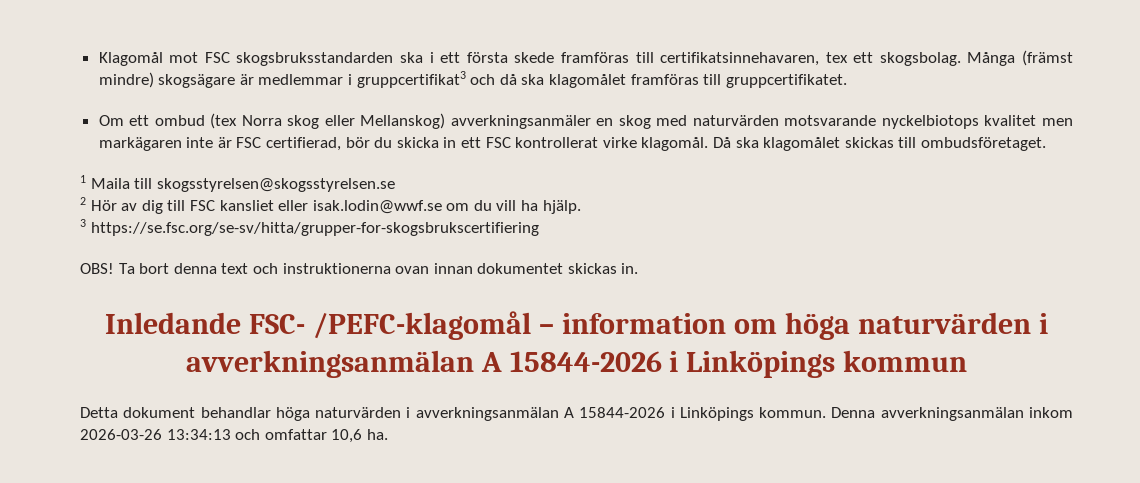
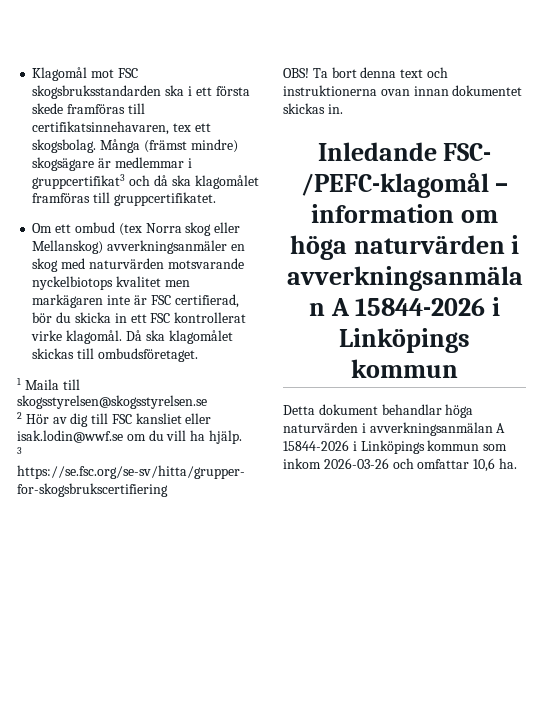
[759,407,1024,421] kommun. Denna avverkningsanmälan -> [427,440,508,451] kommun som
[166,429,231,440] 13:34:13 -> (389, 463) none

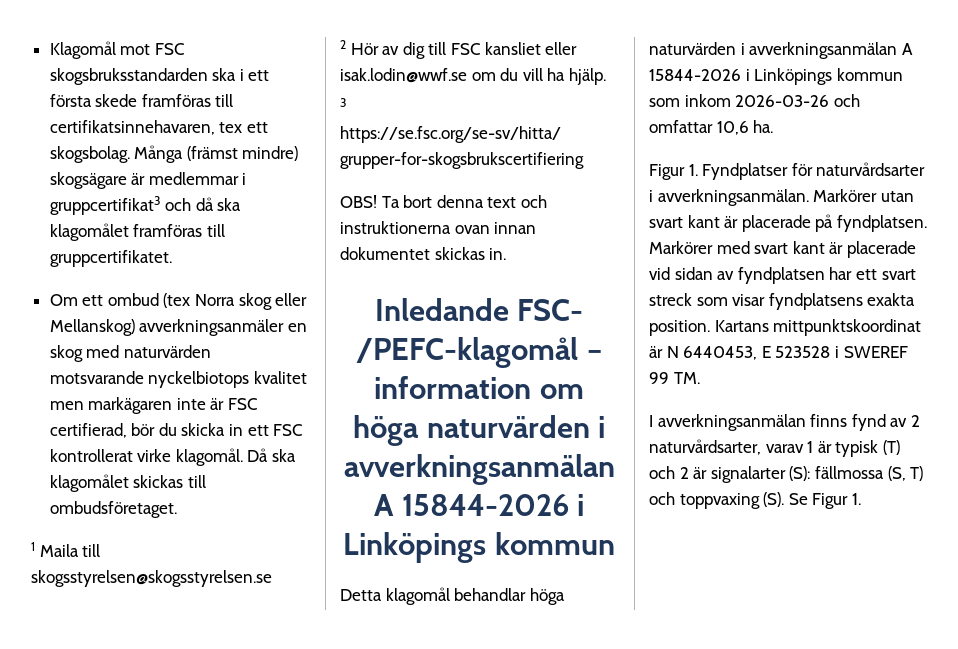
[318,404,378,415] dokument -> [385,587,450,605] klagomål
(517, 463) none -> [649,162,926,180] [649,189,914,206] [649,214,927,232] [649,241,916,258] [649,267,916,284] [649,293,916,310] [649,319,922,336] [649,346,908,360] [649,372,700,384] [649,414,920,431] [649,439,900,457] [649,466,924,483] [649,492,861,509] // Figur 1. Fyndplatser för naturvårdsarter i avverkningsanmälan. Markörer utan svart kant är placerade på fyndplatsen. Markörer med svart kant är placerade vid sidan av fyndplatsen har ett svart streck som visar fyndplatsens exakta position. Kartans mittpunktskoordinat är N 6440453, E 523528 i SWEREF 99 TM. // I avverkningsanmälan finns fynd av 2 naturvårdsarter, varav 1 är typisk (T) och 2 är signalarter (S): fällmossa (S, T) och toppvaxing (S). Se Figur 1.

